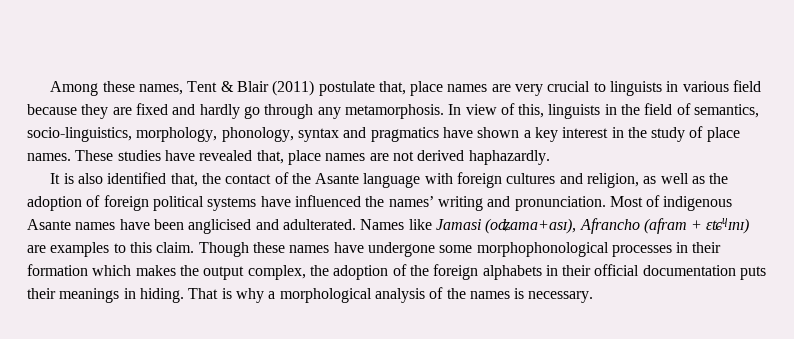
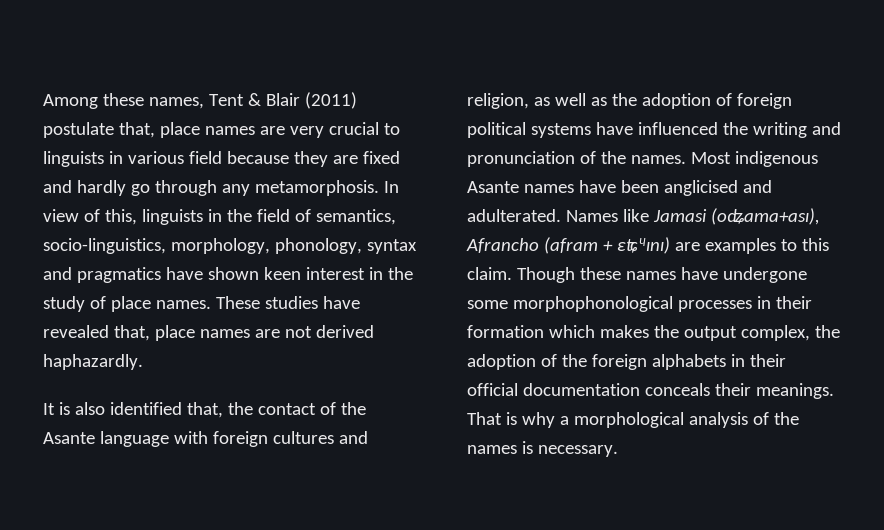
[523,127,558,142] a key -> [263,267,301,280] keen
[388,196,434,207] names’ -> (748, 128) none
[514,195,661,211] pronunciation. Most of -> [467,151,731,167] pronunciation of the names. Most
[740,266,767,280] [27,288,184,303] puts their meanings in hiding. -> [644,383,834,399] conceals their meanings.

